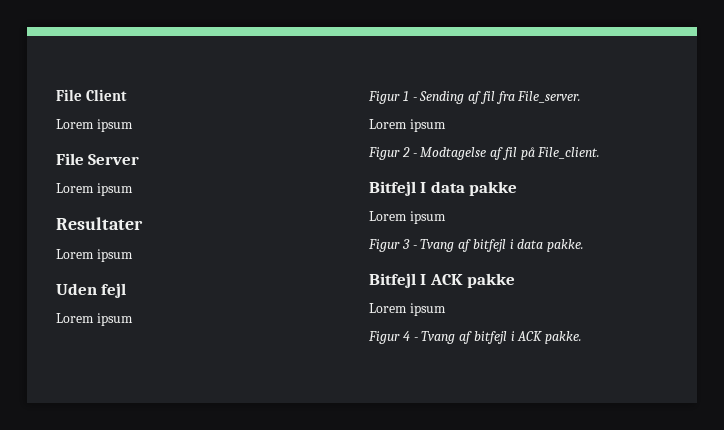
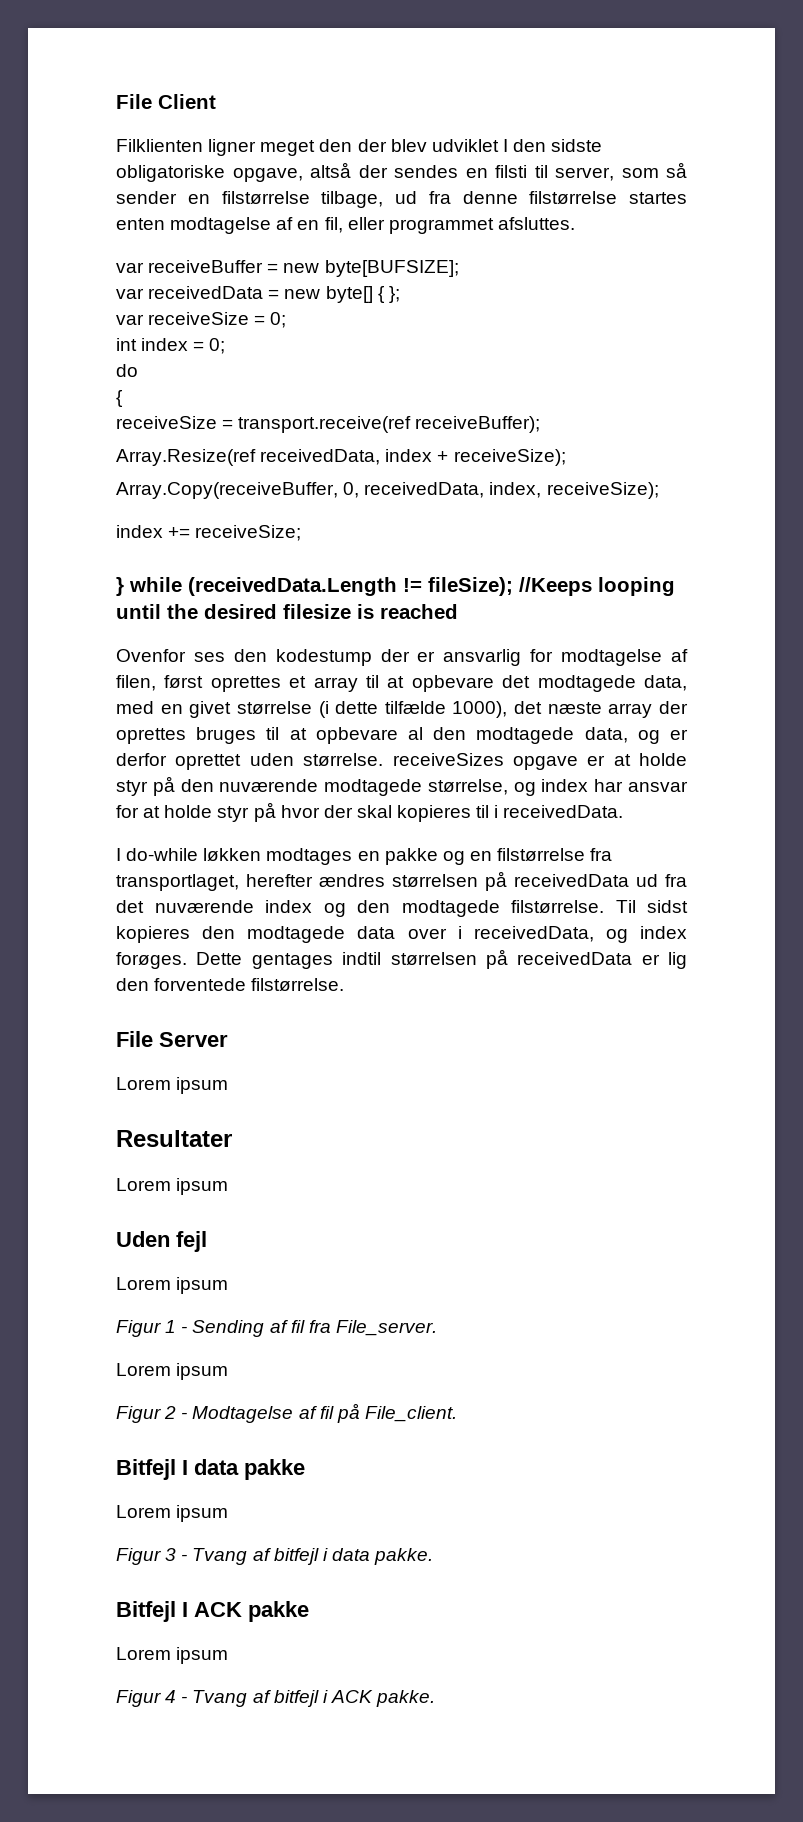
[56,119,133,132] Lorem ipsum -> [116,139,603,156] [116,162,687,182] [116,191,687,208] [116,217,575,234] [116,260,459,277] [116,286,400,303] [116,312,287,328] [116,338,226,354] [116,364,138,377] [116,390,123,407] [116,416,541,433] [116,449,566,466] [116,482,659,499] [116,525,302,541] [116,577,675,596] [116,604,458,619] [116,649,689,666] [116,675,687,692] [116,701,688,718] [116,727,689,744] [116,753,687,770] [116,776,688,796] [116,802,624,822] [116,848,613,865] [116,871,687,891] [116,900,688,917] [116,926,687,943] [116,949,687,969] [116,978,345,991] Filklienten ligner meget den der blev udviklet I den sidste obligatoriske opgave, altså der sendes en filsti til server, som så sender en filstørrelse tilbage, ud fra denne filstørrelse startes enten modtagelse af en fil, eller programmet afsluttes. // var receiveBuffer = new byte[BUFSIZE]; // var receivedData = new byte[] { }; // var receiveSize = 0; // int index = 0; // do // { // receiveSize = transport.receive(ref receiveBuffer); // Array.Resize(ref receivedData, index + receiveSize); // Array.Copy(receiveBuffer, 0, receivedData, index, receiveSize); // index += receiveSize; // } while (receivedData.Length != fileSize); //Keeps looping until the desired filesize is reached // Ovenfor ses den kodestump der er ansvarlig for modtagelse af filen, først oprettes et array til at opbevare det modtagede data, med en givet størrelse (i dette tilfælde 1000), det næste array der oprettes bruges til at opbevare al den modtagede data, og er derfor oprettet uden størrelse. receiveSizes opgave er at holde styr på den nuværende modtagede størrelse, og index har ansvar for at holde styr på hvor der skal kopieres til i receivedData. // I do-while løkken modtages en pakke og en filstørrelse fra transportlaget, herefter ændres størrelsen på receivedData ud fra det nuværende index og den modtagede filstørrelse. Til sidst kopieres den modtagede data over i receivedData, og index forøges. Dette gentages indtil størrelsen på receivedData er lig den forventede filstørrelse.

